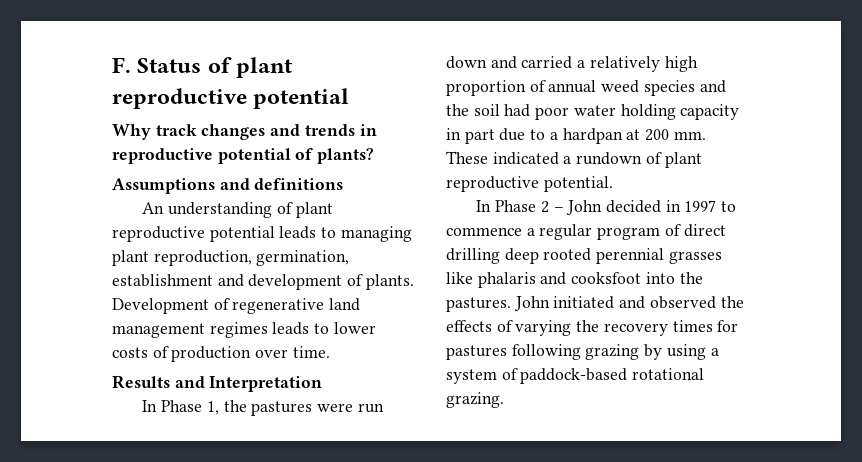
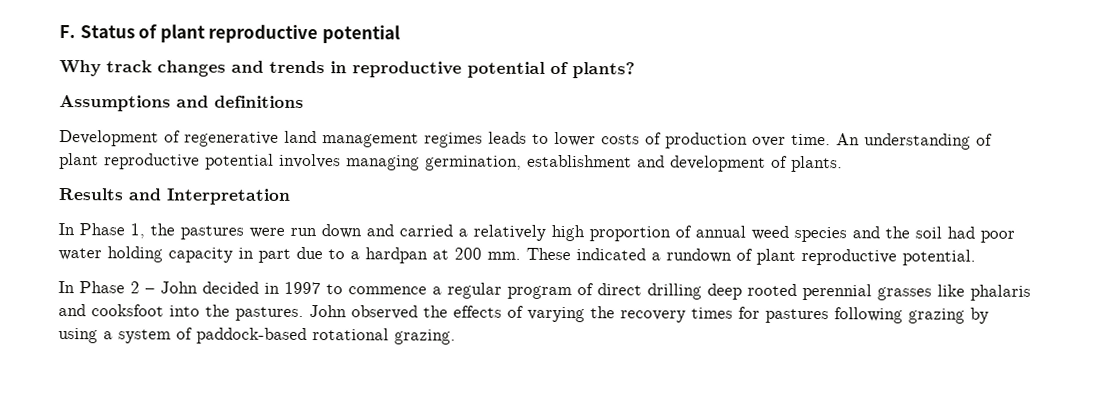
[142,202,333,218] [112,226,412,242] [112,250,350,266] [112,274,414,290] An understanding of plant reproductive potential leads to managing plant reproduction, germination, establishment and development of plants. -> (304, 101) none
(330, 352) none -> [836,133,993,150] [59,153,843,173] An understanding of plant reproductive potential involves managing germination, establishment and development of plants.
[553,296,646,309] initiated and -> (347, 311) none

